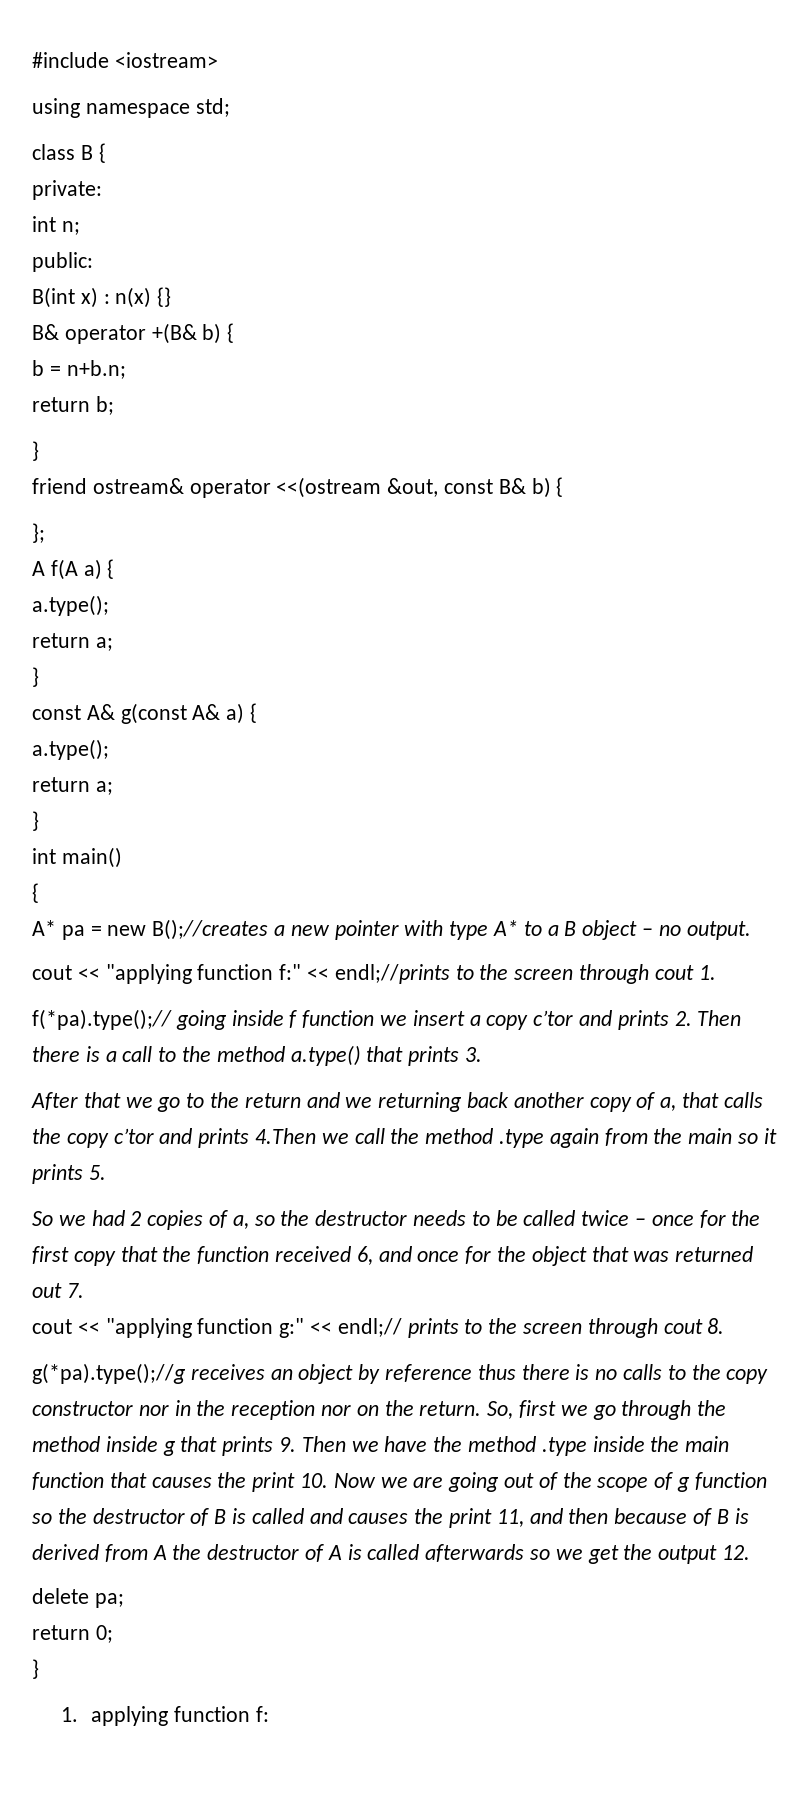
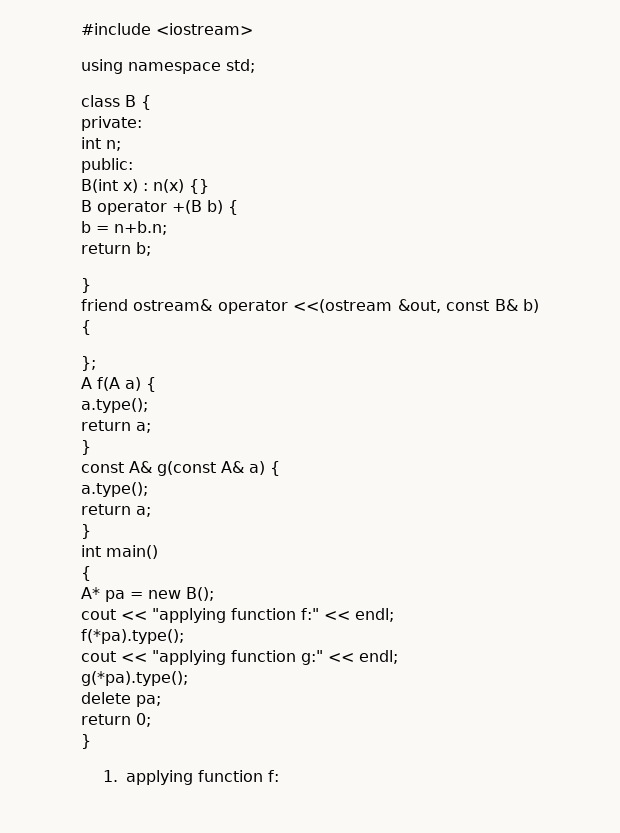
[32,323,197,344] B& operator +(B& -> [81,200,202,215] B operator +(B
[152,919,751,940] B();//creates a new pointer with type A* to a B object – no output. -> [186,587,214,601] B();
[334,964,716,984] [32,1009,742,1030] [32,1045,483,1066] [31,1092,763,1112] [32,1128,777,1148] [32,1164,106,1184] [32,1210,761,1230] [32,1246,754,1266] [32,1283,84,1298] endl;//prints to the screen through cout 1. // f(*pa).type();// going inside f function we insert a copy c’tor and prints 2. Then there is a call to the method a.type() that prints 3. // After that we go to the return and we returning back another copy of a, that calls the copy c’tor and prints 4.Then we call the method .type again from the main so it prints 5. // So we had 2 copies of a, so the destructor needs to be called twice – once for the first copy that the function received 6, and once for the object that was returned out 7. -> [355,608,394,622] [81,629,184,644] endl; // f(*pa).type();
[337,1318,725,1338] [32,1363,769,1384] [32,1400,727,1420] [32,1436,730,1456] [32,1472,767,1492] [32,1508,749,1528] [32,1544,751,1564] endl;// prints to the screen through cout 8. // g(*pa).type();//g receives an object by reference thus there is no calls to the copy constructor nor in the reception nor on the return. So, first we go through the method inside g that prints 9. Then we have the method .type inside the main function that causes the print 10. Now we are going out of the scope of g function so the destructor of B is called and causes the print 11, and then because of B is derived from A the destructor of A is called afterwards so we get the output 12. -> [359,650,398,664] [81,671,188,686] endl; // g(*pa).type();

